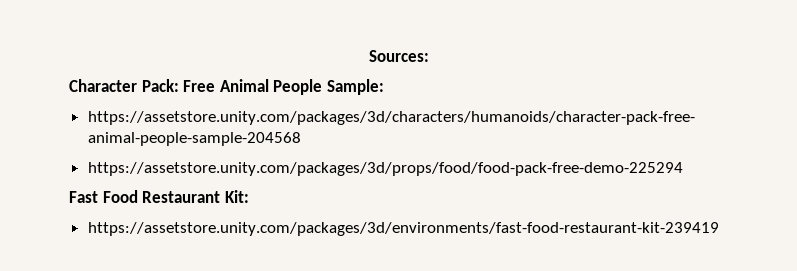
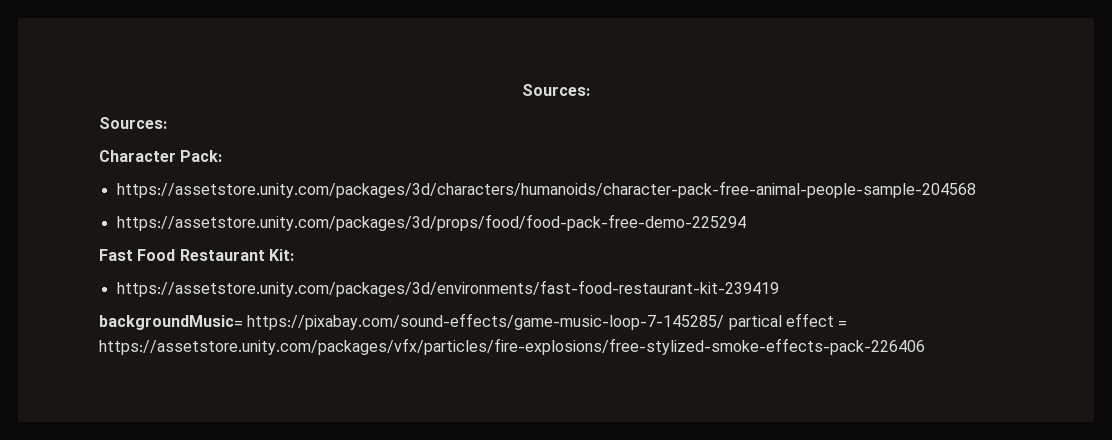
[368,50,429,62] Sources: -> [522,84,590,96] [99,117,167,129] Sources: // Sources:
[183,79,384,95] Free Animal People Sample: -> (223, 156) none
(719, 229) none -> [99,313,848,330] [99,338,925,355] // backgroundMusic= https://pixabay.com/sound-effects/game-music-loop-7-145285/ partical effect = https://assetstore.unity.com/packages/vfx/particles/fire-explosions/free-stylized-smoke-effects-pack-226406

